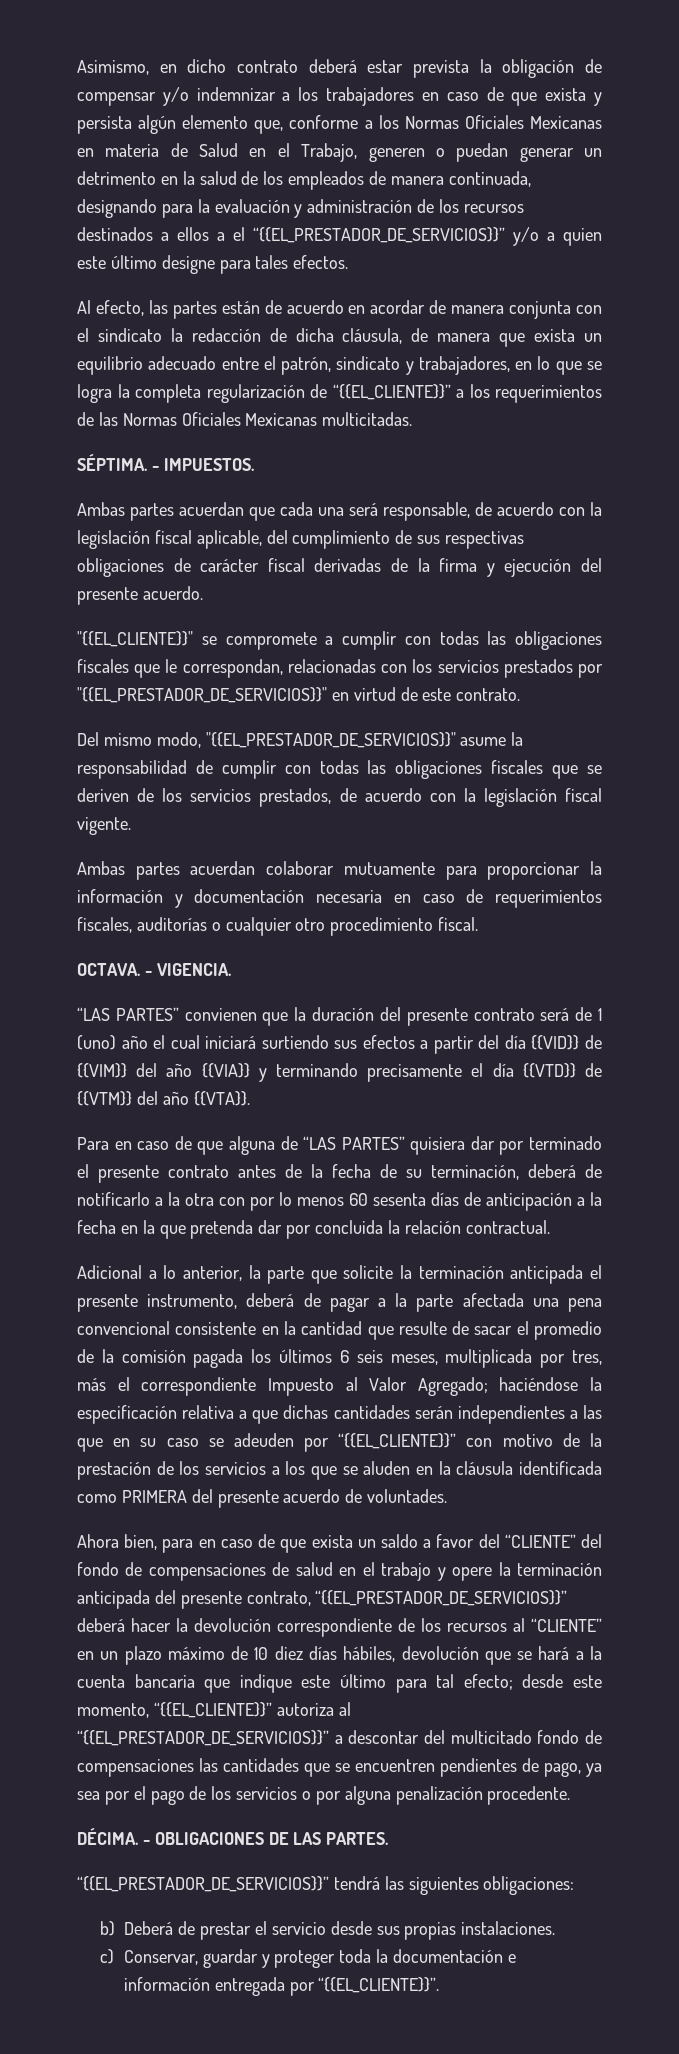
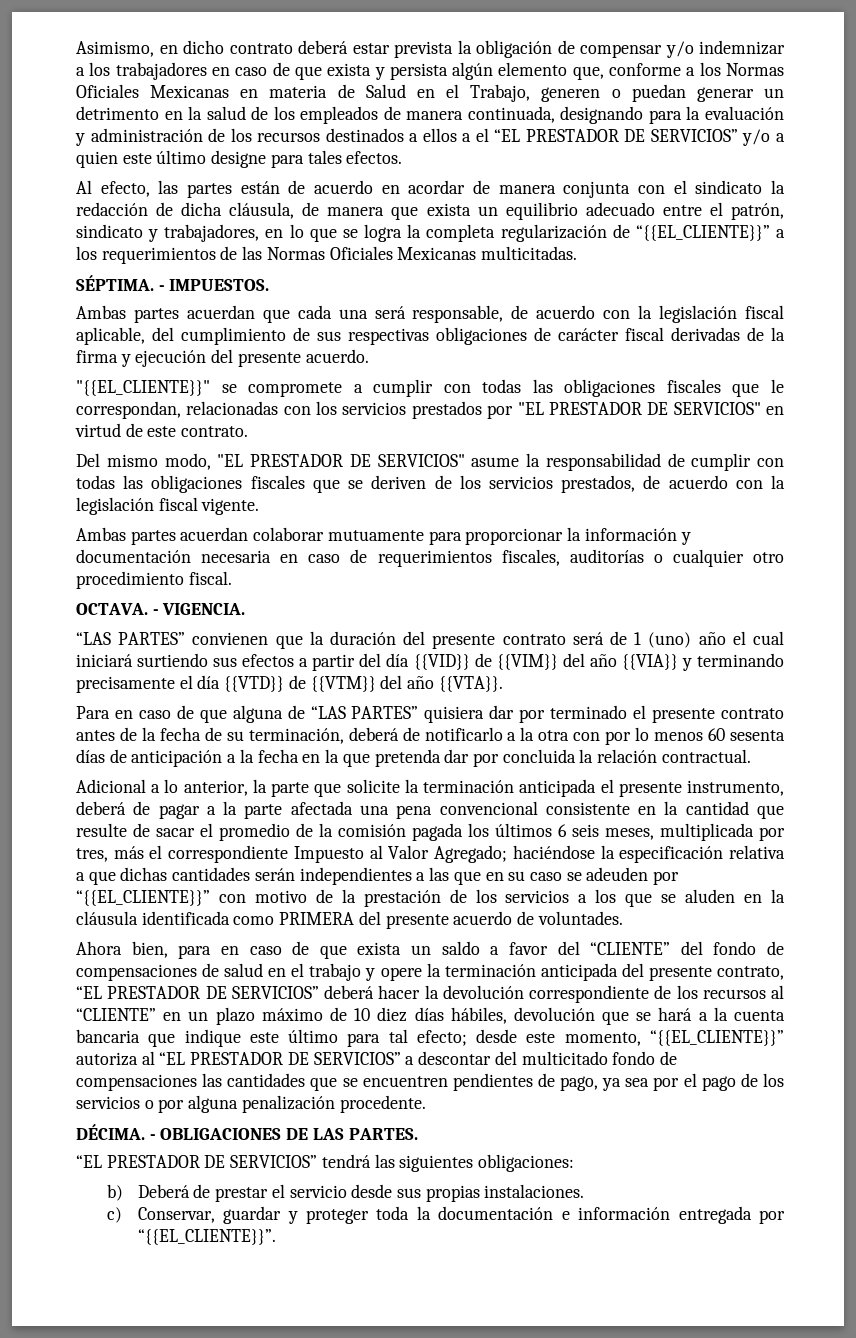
[253,227,506,243] “{{EL_PRESTADOR_DE_SERVICIOS}}” -> [494,129,738,142] “EL PRESTADOR DE SERVICIOS”
[77,687,327,703] "{{EL_PRESTADOR_DE_SERVICIOS}}" -> [517,402,761,415] "EL PRESTADOR DE SERVICIOS"
[205,732,456,748] "{{EL_PRESTADOR_DE_SERVICIOS}}" -> [217,454,465,467] "EL PRESTADOR DE SERVICIOS"
[315,1590,568,1606] “{{EL_PRESTADOR_DE_SERVICIOS}}” -> [76,986,319,999] “EL PRESTADOR DE SERVICIOS”
[77,1730,329,1746] “{{EL_PRESTADOR_DE_SERVICIOS}}” -> [159,1052,401,1065] “EL PRESTADOR DE SERVICIOS”
[77,1876,329,1892] “{{EL_PRESTADOR_DE_SERVICIOS}}” -> [76,1155,318,1168] “EL PRESTADOR DE SERVICIOS”

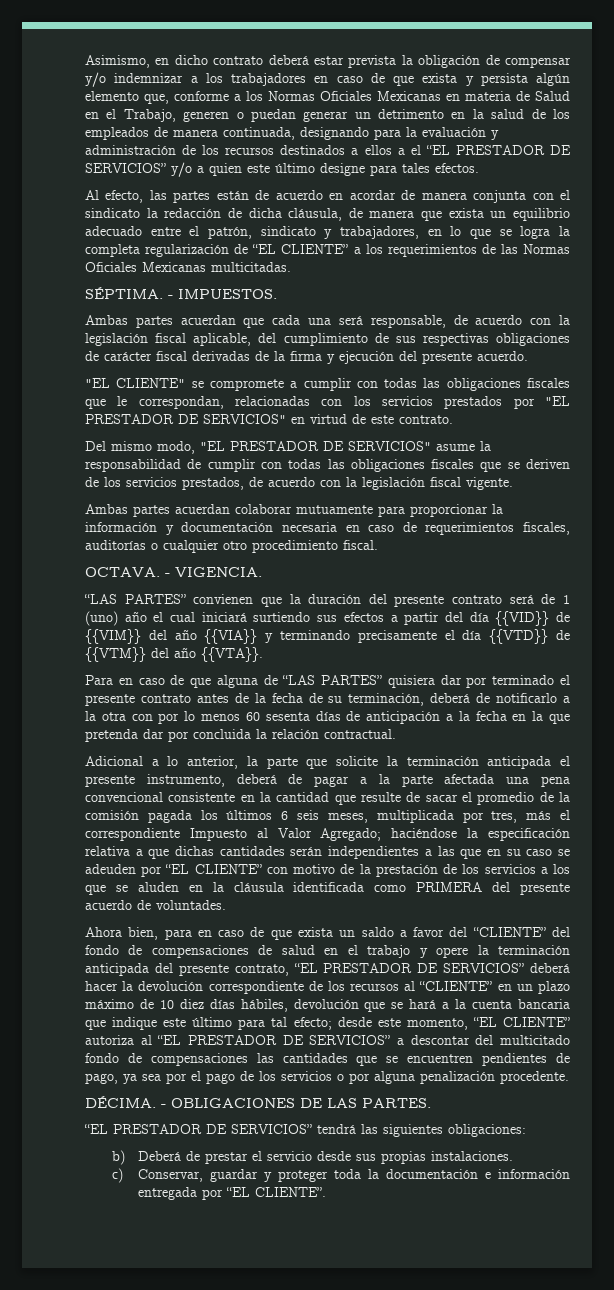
[635,225,770,241] “{{EL_CLIENTE}}” -> [252,244,349,254] “EL CLIENTE”
[76,380,210,396] "{{EL_CLIENTE}}" -> [85,378,186,388] "EL CLIENTE"
[76,890,210,906] “{{EL_CLIENTE}}” -> [165,864,262,874] “EL CLIENTE”
[649,1030,784,1046] “{{EL_CLIENTE}}” -> [472,1017,570,1027] “EL CLIENTE”
[137,1229,276,1245] “{{EL_CLIENTE}}”. -> [226,1187,327,1197] “EL CLIENTE”.

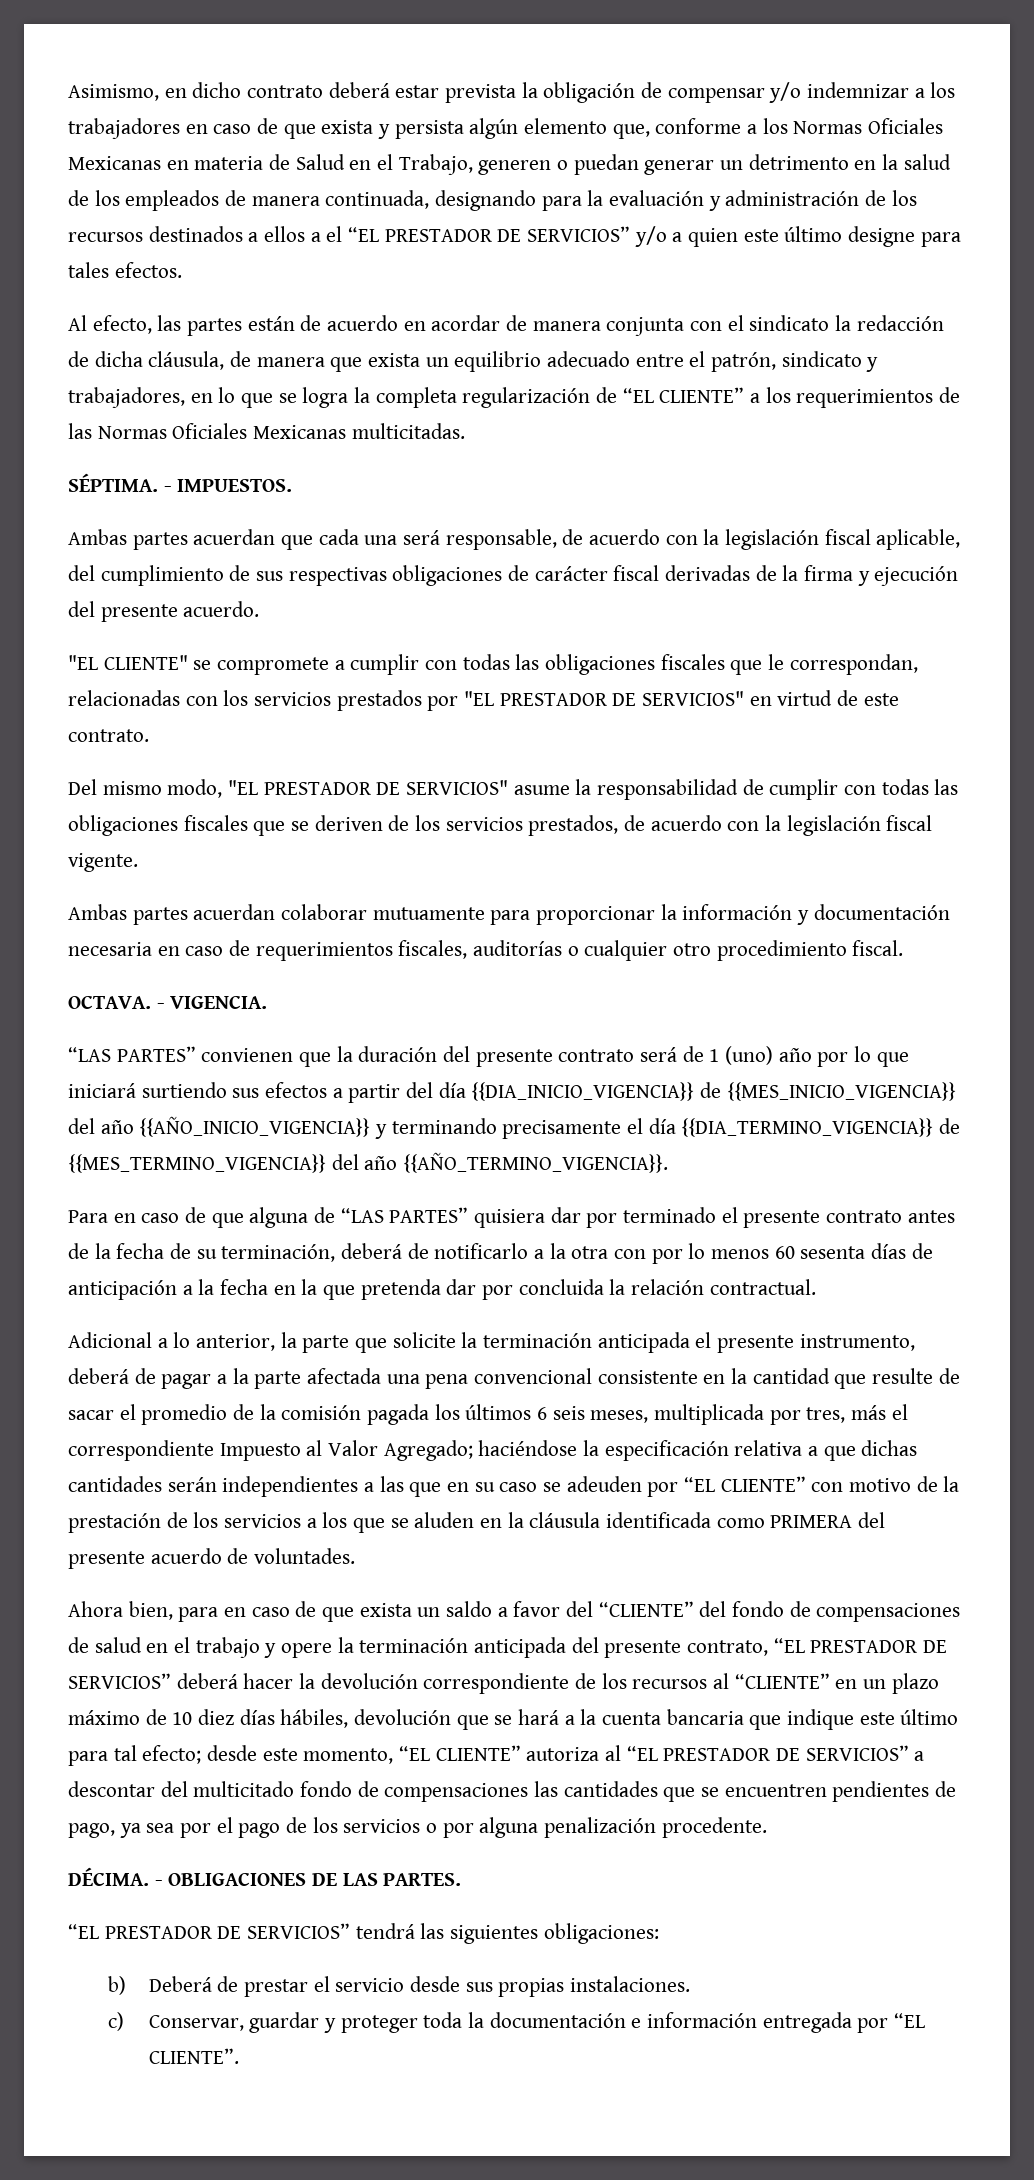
[153,612,196,622] el cual -> [817,1046,909,1067] por lo que
[495,611,570,626] [85,629,258,644] {{VID}} de {{VIM}} del año {{VIA}} -> [471,1082,956,1101] [68,1116,371,1137] {{DIA_INICIO_VIGENCIA}} de {{MES_INICIO_VIGENCIA}} del año {{AÑO_INICIO_VIGENCIA}}
[489,629,570,644] [85,647,263,662] {{VTD}} de {{VTM}} del año {{VTA}}. -> [681,1118,961,1137] [68,1152,669,1173] {{DIA_TERMINO_VIGENCIA}} de {{MES_TERMINO_VIGENCIA}} del año {{AÑO_TERMINO_VIGENCIA}}.

